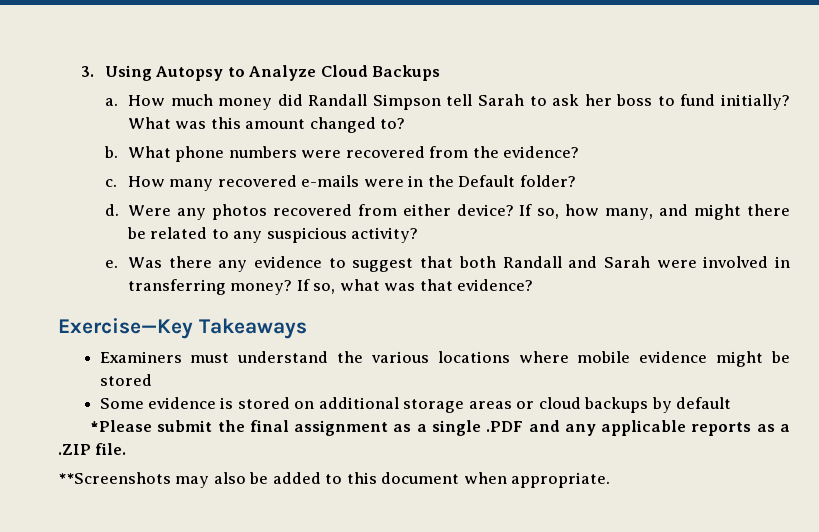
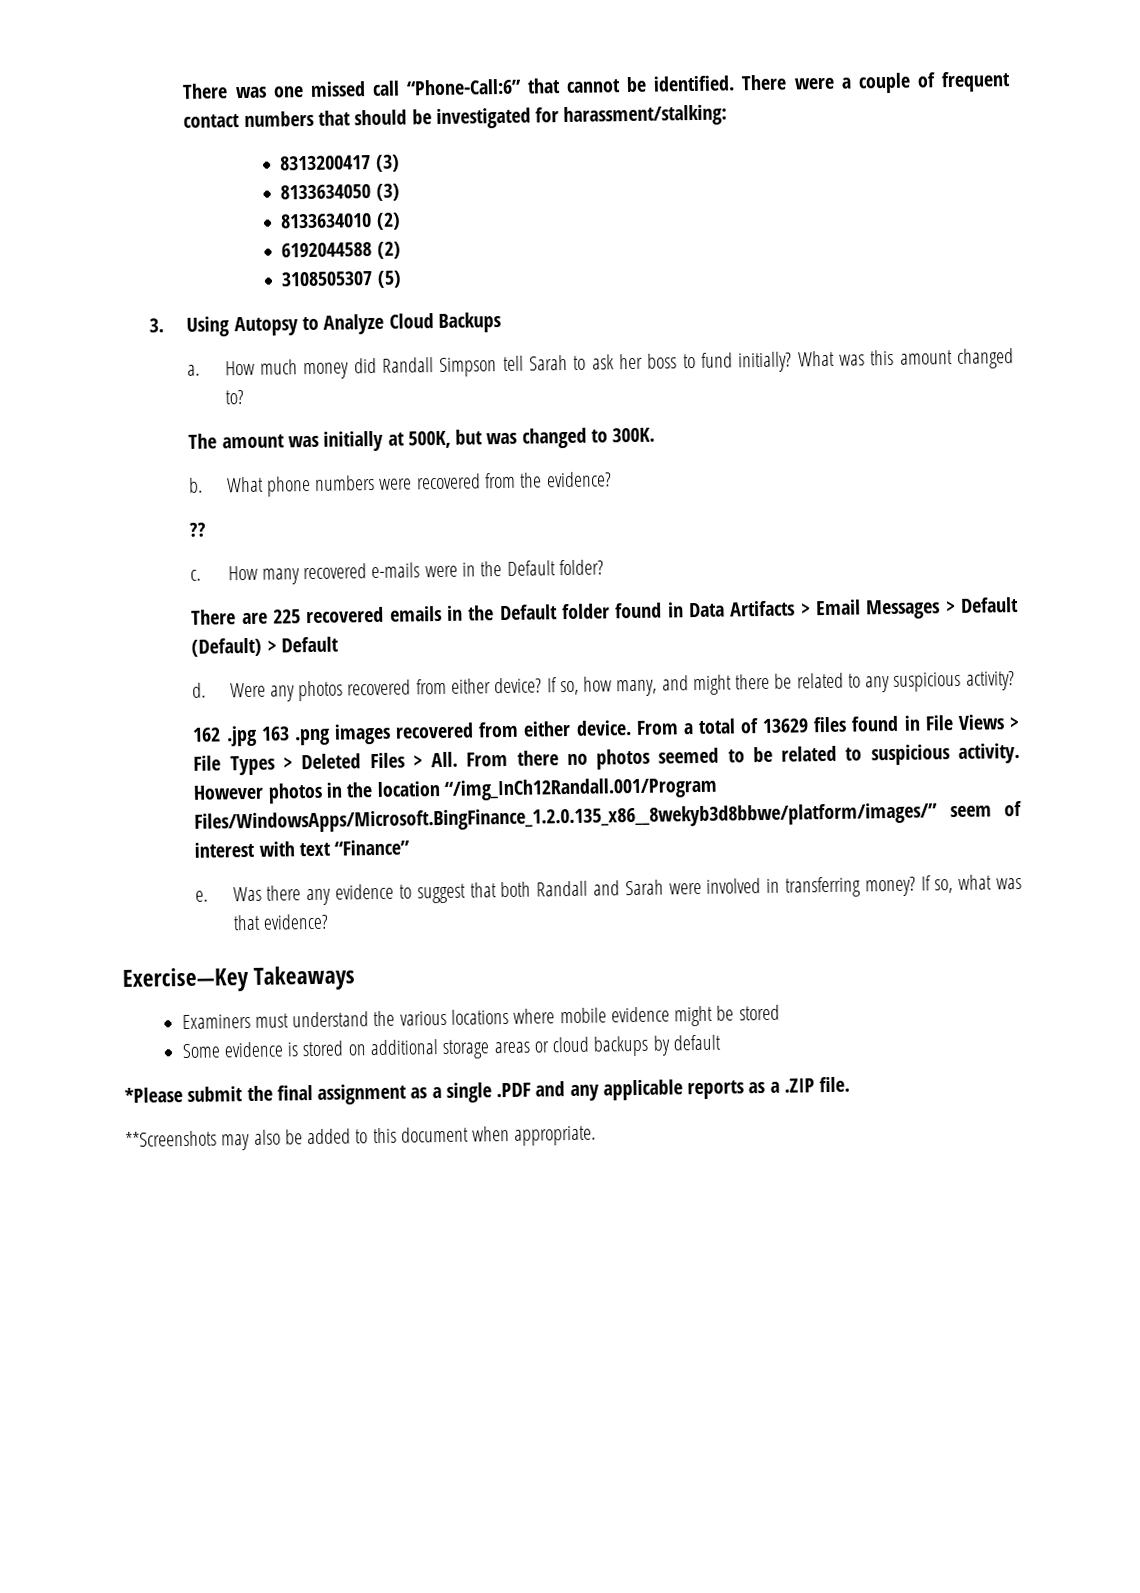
(81, 71) none -> [182,71,1011,99] [183,104,728,130] [280,154,400,172] [280,183,400,201] [280,212,401,230] [281,241,401,259] [281,270,402,288] There was one missed call “Phone-Call:6” that cannot be identified. There were a couple of frequent contact numbers that should be investigated for harassment/stalking: // 8313200417 (3) // 8133634050 (3) // 8133634010 (2) // 6192044588 (2) // 3108505307 (5) //
(406, 123) none -> [188,427,656,452] // The amount was initially at 500K, but was changed to 300K.
(580, 152) none -> [189,522,207,537] // ??
(576, 181) none -> [191,597,1019,625] [191,636,339,657] // There are 225 recovered emails in the Default folder found in Data Artifacts > Email Messages > Default (Default) > Default
(419, 235) none -> [192,714,1021,747] [193,743,1021,776] [193,776,718,804] [194,800,1023,834] [194,839,411,858] // 162 .jpg 163 .png images recovered from either device. From a total of 13629 files found in File Views > File Types > Deleted Files > All. From there no photos seemed to be related to suspicious activity. However photos in the location “/img_InCh12Randall.001/Program Files/WindowsApps/Microsoft.BingFinance_1.2.0.135_x86__8wekyb3d8bbwe/platform/images/” seem of interest with text “Finance”

